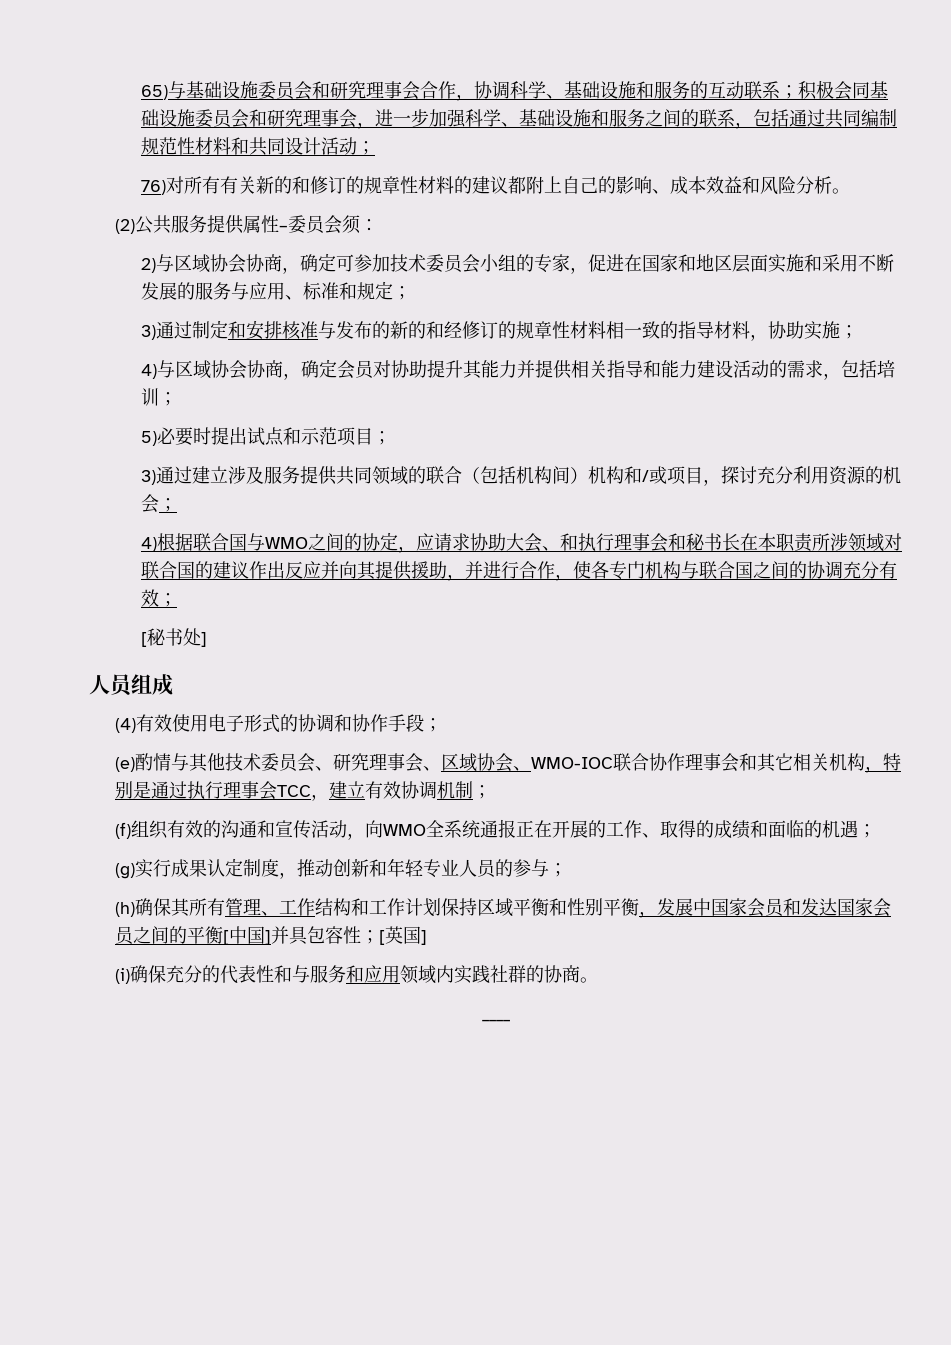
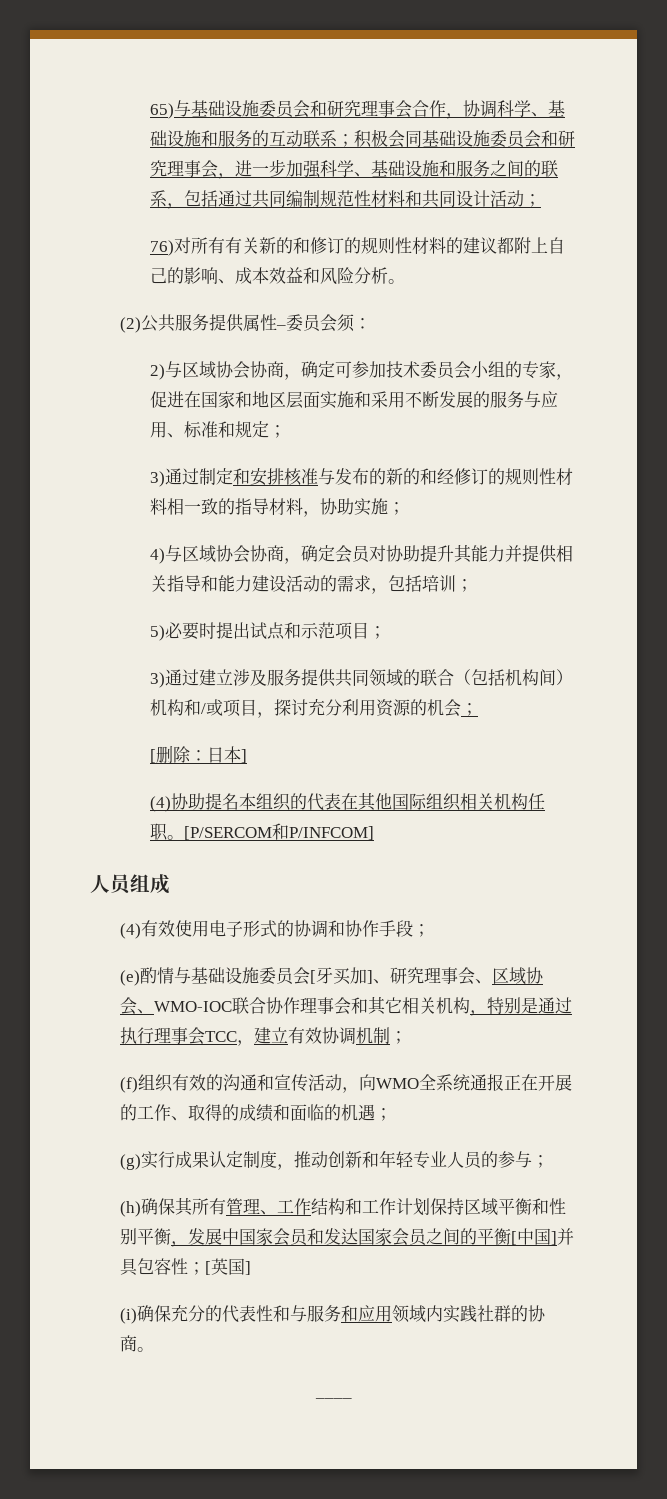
[381,176,400,194] 章 -> [378,237,396,254] 则
[533,321,552,339] 章 -> [522,468,540,485] 则
[140,532,902,553] [140,561,897,581] [140,589,177,607] [140,628,207,647] 4)根据联合国与WMO之间的协定，应请求协助大会、和执行理事会和秘书长在本职责所涉领域对联合国的建议作出反应并向其提供援助，并进行合作，使各专门机构与联合国之间的协调充分有效； // [秘书处] -> [150,745,248,763] [150,792,546,812] [150,823,375,841] [删除：日本] // (4)协助提名本组织的代表在其他国际组织相关机构任职。[P/SERCOM和P/INFCOM]
[188,753,315,772] 其他技术委员会 -> [191,967,374,985] 基础设施委员会[牙买加]

